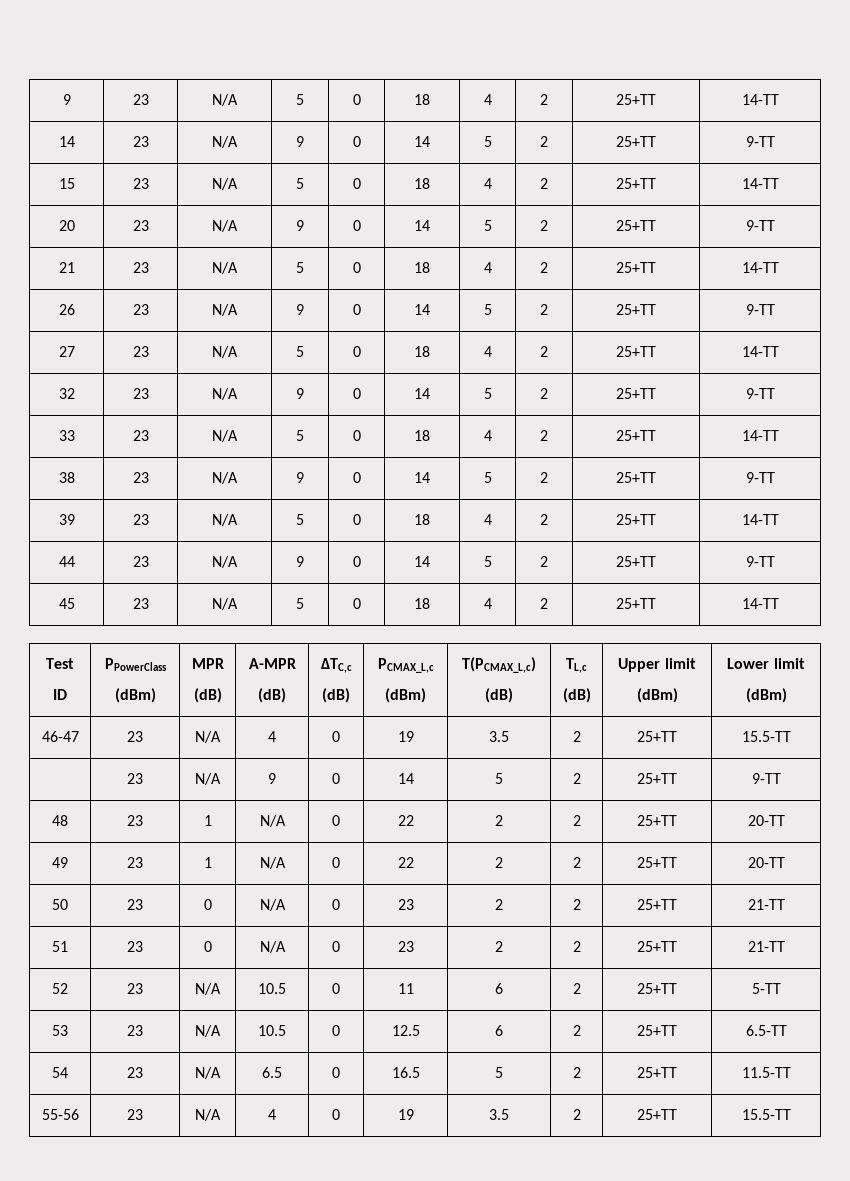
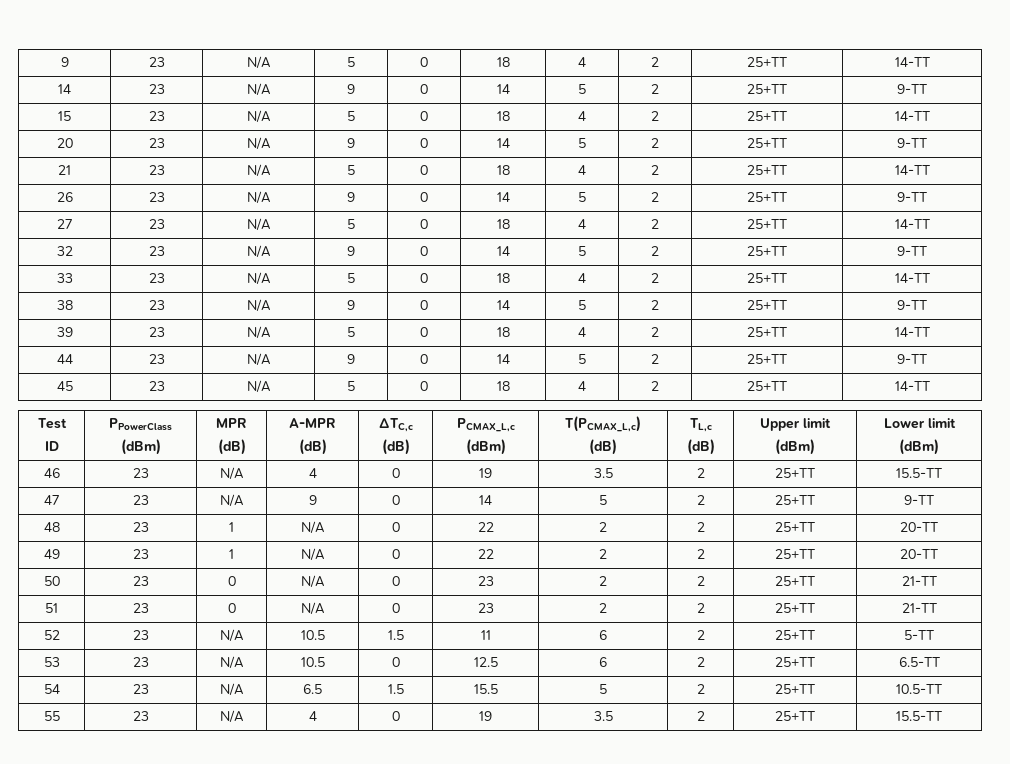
[41,731,79,742] 46-47 -> [43,468,60,478] 46
(791, 736) none -> [43,495,60,505] 47
[332,983,340,994] 0 -> [387,630,404,640] 1.5
[332,1067,340,1078] [391,1067,420,1078] [495,1067,503,1078] [572,1067,581,1078] [637,1067,677,1078] [741,1067,791,1078] [41,1109,79,1120] 0 | 16.5 | 5 | 2 | 25+TT | 11.5-TT // 55-56 -> [387,684,404,694] [473,684,498,694] [599,684,607,694] [696,684,705,694] [775,684,815,694] [896,684,942,694] [43,711,60,721] 1.5 | 15.5 | 5 | 2 | 25+TT | 10.5-TT // 55

